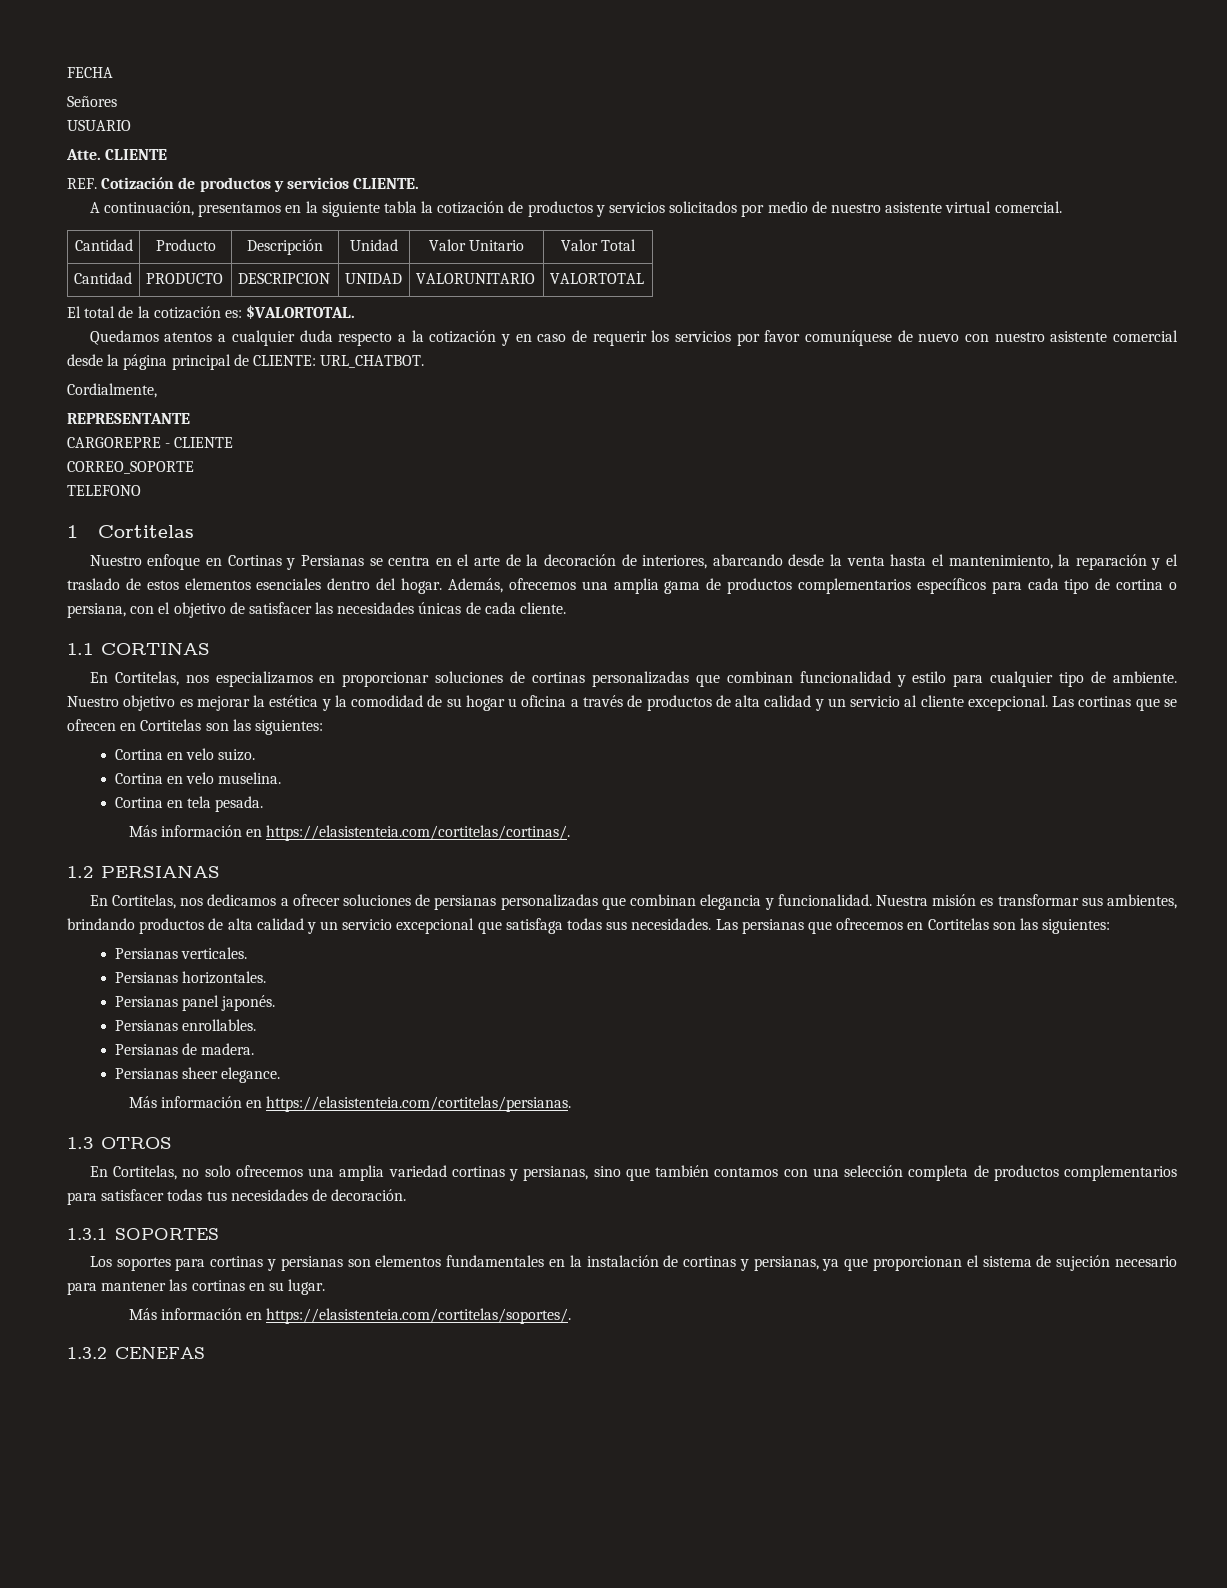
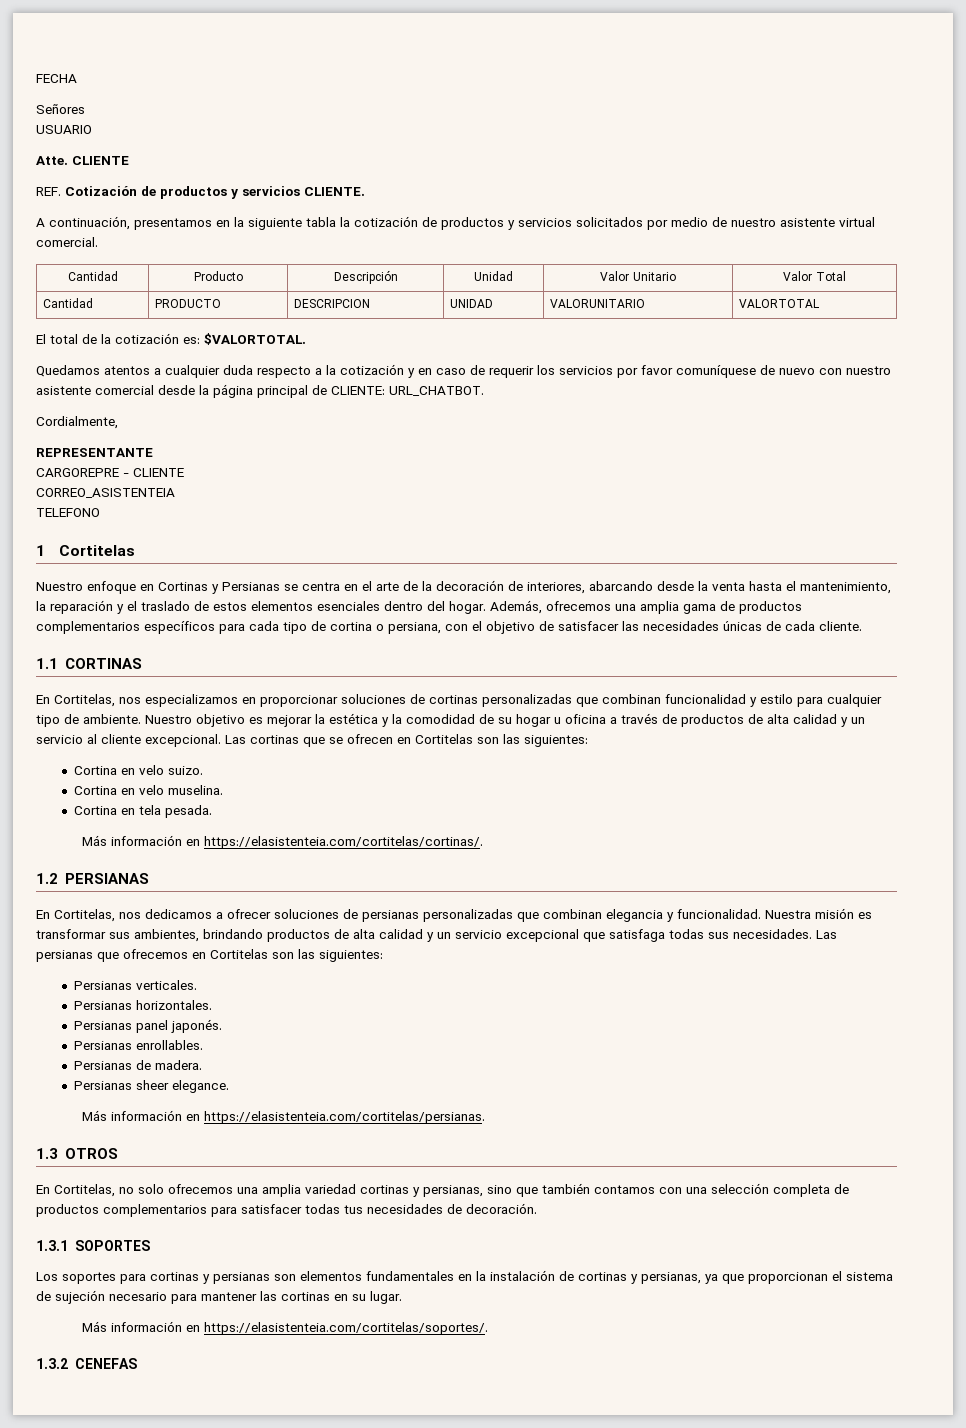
[67,461,194,474] CORREO_SOPORTE -> [36,488,175,498] CORREO_ASISTENTEIA

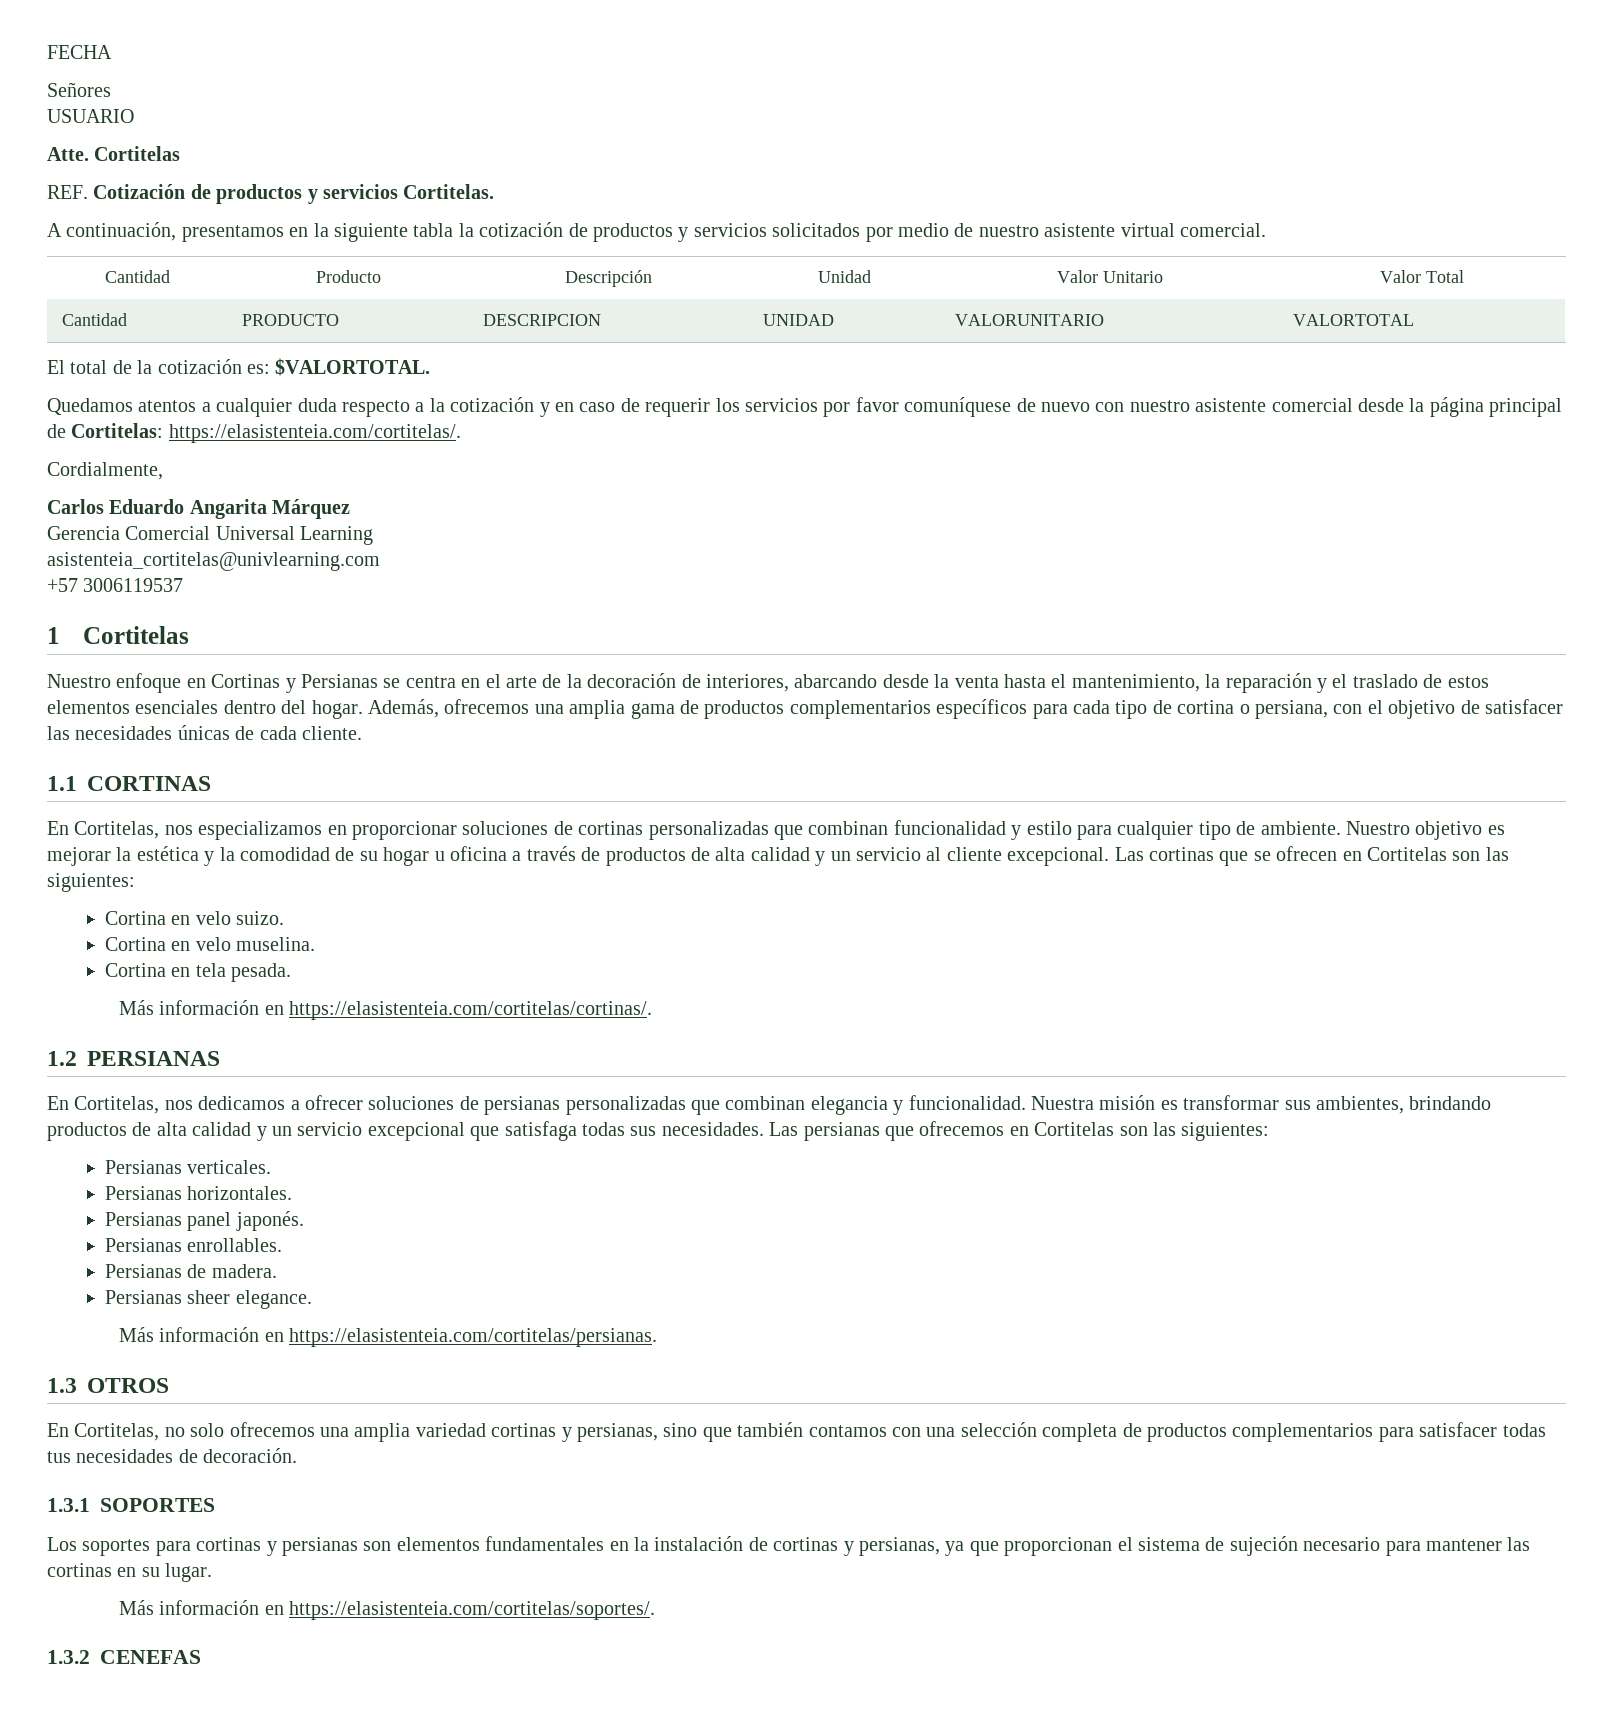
[72,156,129,165] CLIENTE -> [94,146,181,161] Cortitelas
[304,187,365,196] CLIENTE. -> [403,184,495,199] Cortitelas.
[331,386,484,396] CLIENTE: URL_CHATBOT. -> [71,423,461,443] Cortitelas: https://elasistenteia.com/cortitelas/.
[36,448,153,457] [36,468,184,477] [36,488,175,498] [36,508,100,517] REPRESENTANTE // CARGOREPRE - CLIENTE // CORREO_ASISTENTEIA // TELEFONO -> [47,499,351,519] [47,526,374,545] [47,552,380,571] [47,578,184,592] Carlos Eduardo Angarita Márquez // Gerencia Comercial Universal Learning // asistenteia_cortitelas@univlearning.com // +57 3006119537

